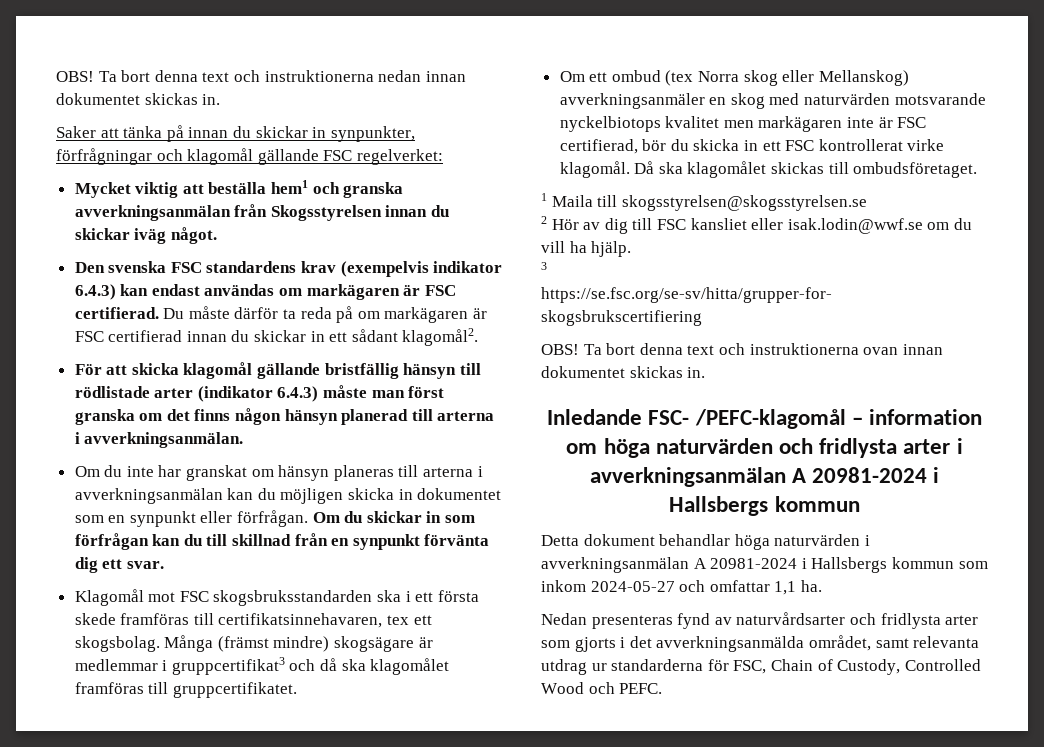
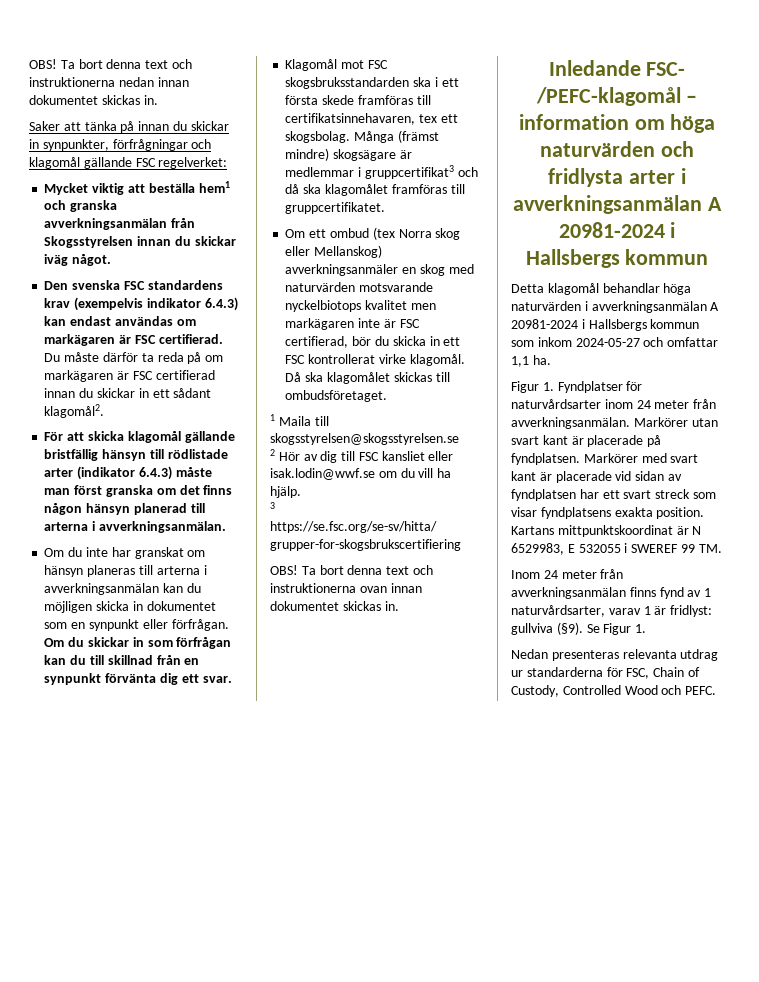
[583,534,655,546] dokument -> [547,283,599,295] klagomål
[541,612,979,629] [541,635,909,652] Nedan presenteras fynd av naturvårdsarter och fridlysta arter som gjorts i det avverkningsanmälda området, samt -> [511,381,643,393] [511,399,717,409] [511,417,718,429] [511,435,662,447] [511,453,699,465] [511,471,682,483] [511,489,716,501] [511,507,705,519] [511,525,702,537] [511,543,722,555] [511,569,624,579] [511,587,712,599] [511,605,713,617] [511,622,647,635] [511,649,619,661] Figur 1. Fyndplatser för naturvårdsarter inom 24 meter från avverkningsanmälan. Markörer utan svart kant är placerade på fyndplatsen. Markörer med svart kant är placerade vid sidan av fyndplatsen har ett svart streck som visar fyndplatsens exakta position. Kartans mittpunktskoordinat är N 6529983, E 532055 i SWEREF 99 TM. // Inom 24 meter från avverkningsanmälan finns fynd av 1 naturvårdsarter, varav 1 är fridlyst: gullviva (§9). Se Figur 1. // Nedan presenteras

